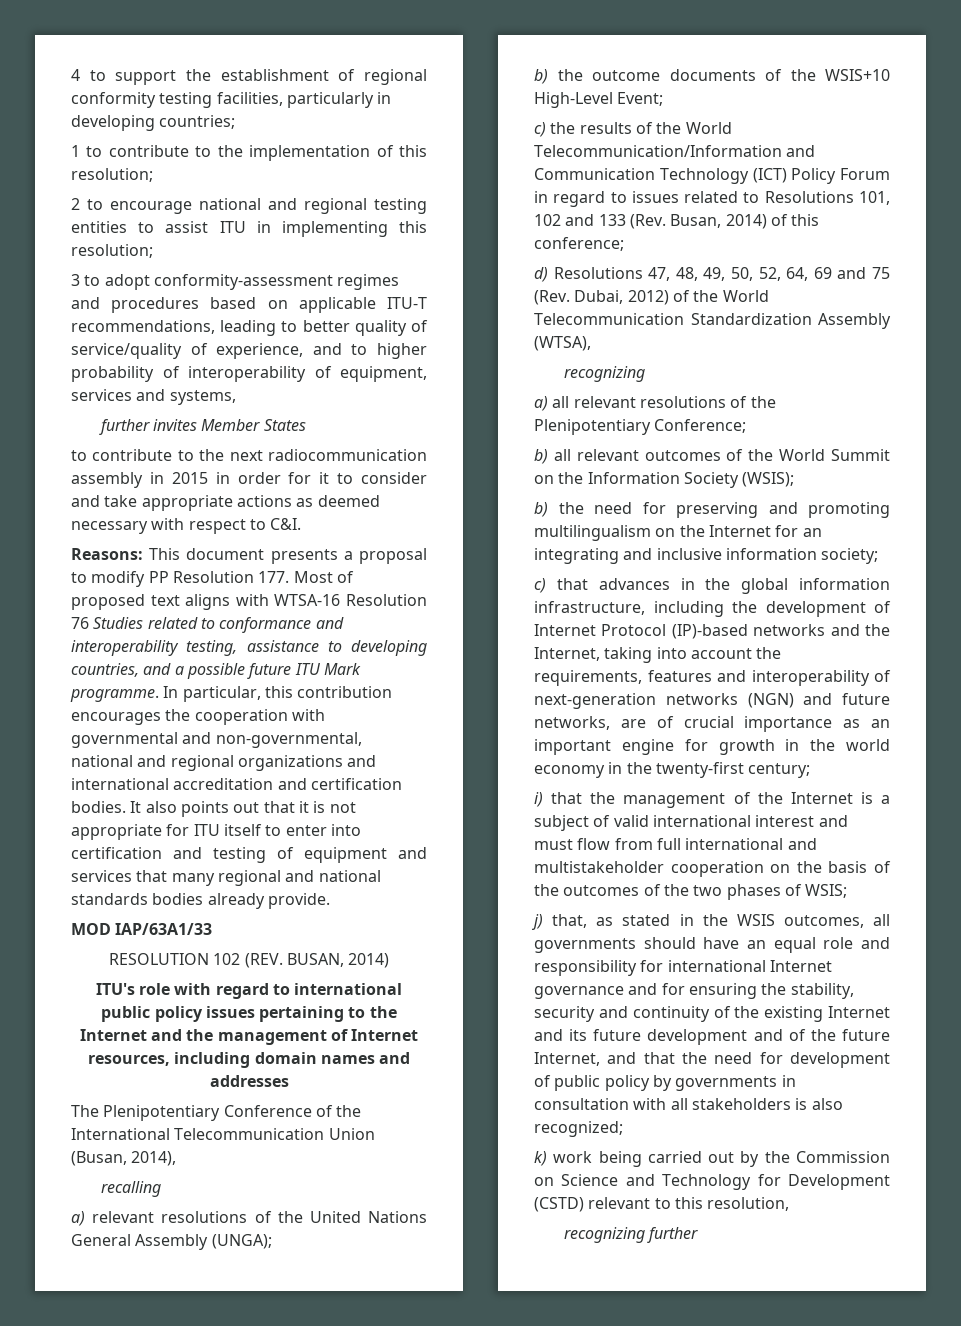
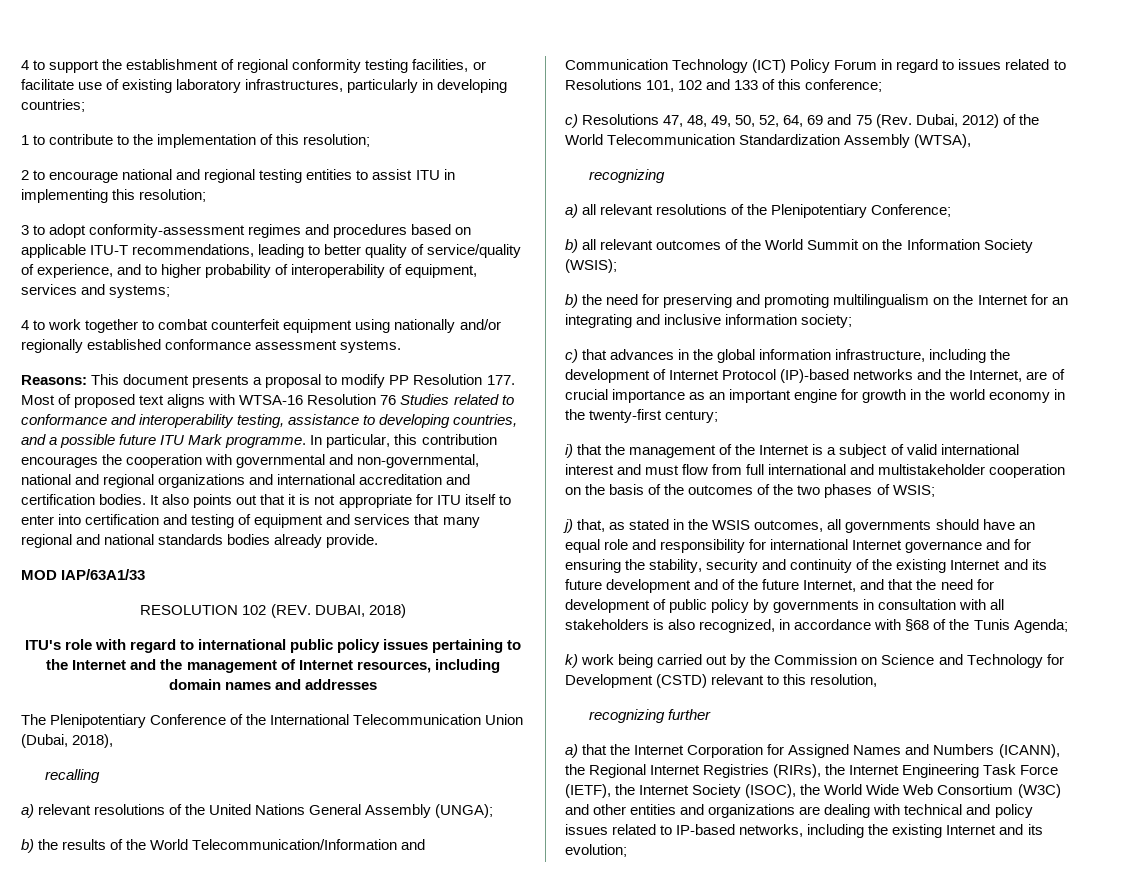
(283, 99) none -> [472,61,486,70] [21,79,344,93] or facilitate use of existing laboratory infrastructures,
[169,390,236,405] [98,419,306,435] [71,449,427,461] [71,472,427,488] [71,495,380,511] [71,518,302,534] systems, // further invites Member States // to contribute to the next radiocommunication assembly in 2015 in order for it to consider and take appropriate actions as deemed necessary with respect to C&I. -> [109,285,171,298] [21,319,501,333] [21,339,402,353] systems; // 4 to work together to combat counterfeit equipment using nationally and/or regionally established conformance assessment systems.
[286,953,390,968] BUSAN, 2014) -> [314,604,406,618] DUBAI, 2018)
[71,1151,177,1166] (Busan, 2014), -> [21,734,114,748] (Dubai, 2018),
[592,69,890,81] [534,92,664,108] [534,122,576,137] outcome documents of the WSIS+10 High-Level Event; // c) the -> (59, 844) none
[629,214,767,229] (Rev. Busan, 2014) -> (759, 85) none
[534,267,548,282] d) -> [565,114,578,128] c)
[604,647,782,663] [534,670,891,686] [534,693,890,709] [534,716,610,730] taking into account the requirements, features and interoperability of next-generation networks (NGN) and future networks, -> (1023, 376) none
[534,1121,623,1137] recognized; -> [699,619,1068,633] recognized, in accordance with §68 of the Tunis Agenda;
(698, 1235) none -> [565,744,1060,758] [565,764,1059,778] [565,784,1061,798] [565,804,1033,818] [565,824,1043,838] [565,844,627,857] // a) that the Internet Corporation for Assigned Names and Numbers (ICANN), the Regional Internet Registries (RIRs), the Internet Engineering Task Force (IETF), the Internet Society (ISOC), the World Wide Web Consortium (W3C) and other entities and organizations are dealing with technical and policy issues related to IP-based networks, including the existing Internet and its evolution;

